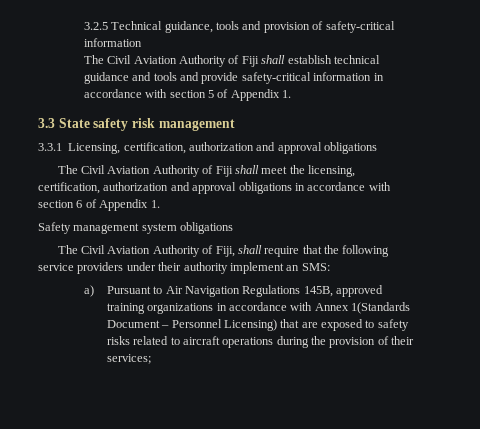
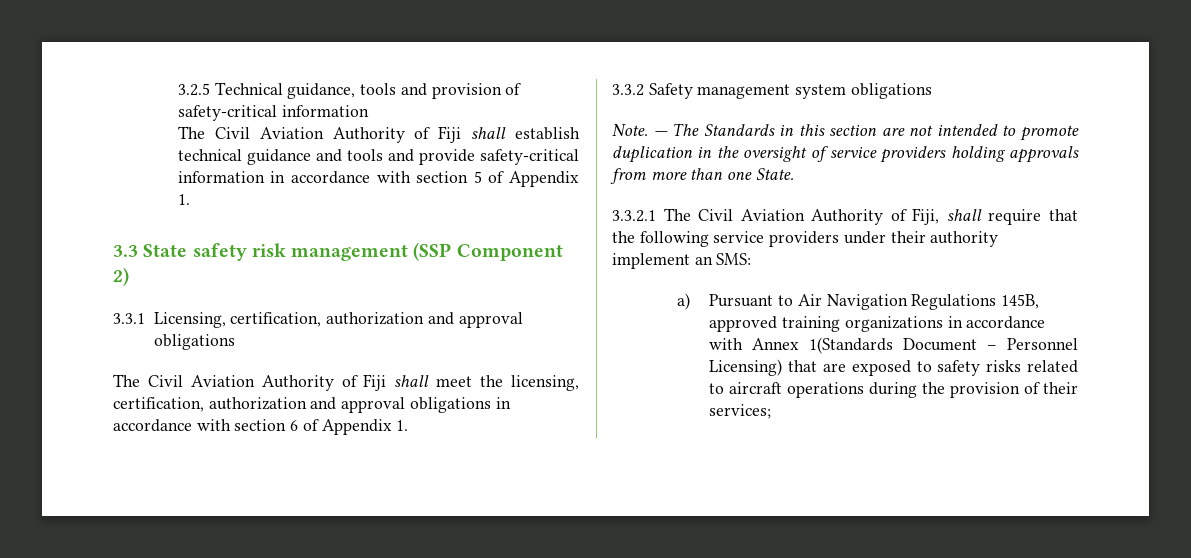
(235, 125) none -> [413,242,563,261] [113,267,129,286] (SSP Component 2)
(160, 204) none -> [612,84,644,96] 3.3.2
(234, 228) none -> [612,123,1079,141] [612,146,1079,163] [610,168,794,184] [612,210,656,222] Note. — The Standards in this section are not intended to promote duplication in the oversight of service providers holding approvals from more than one State. // 3.3.2.1

